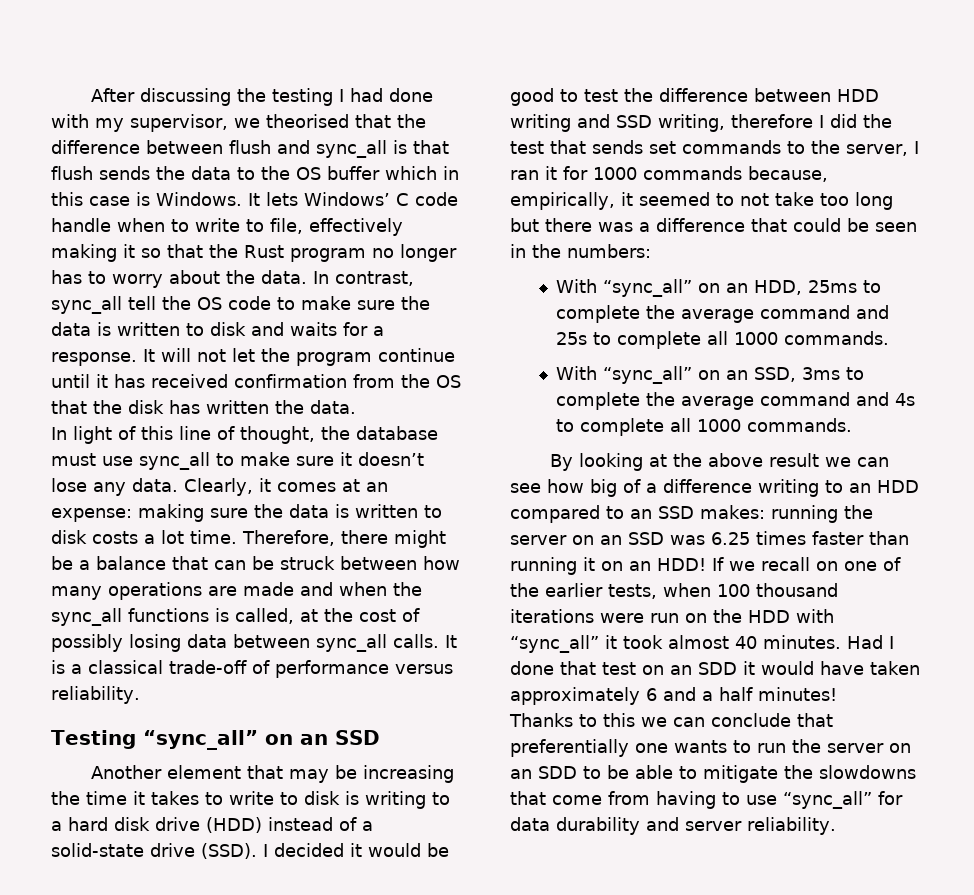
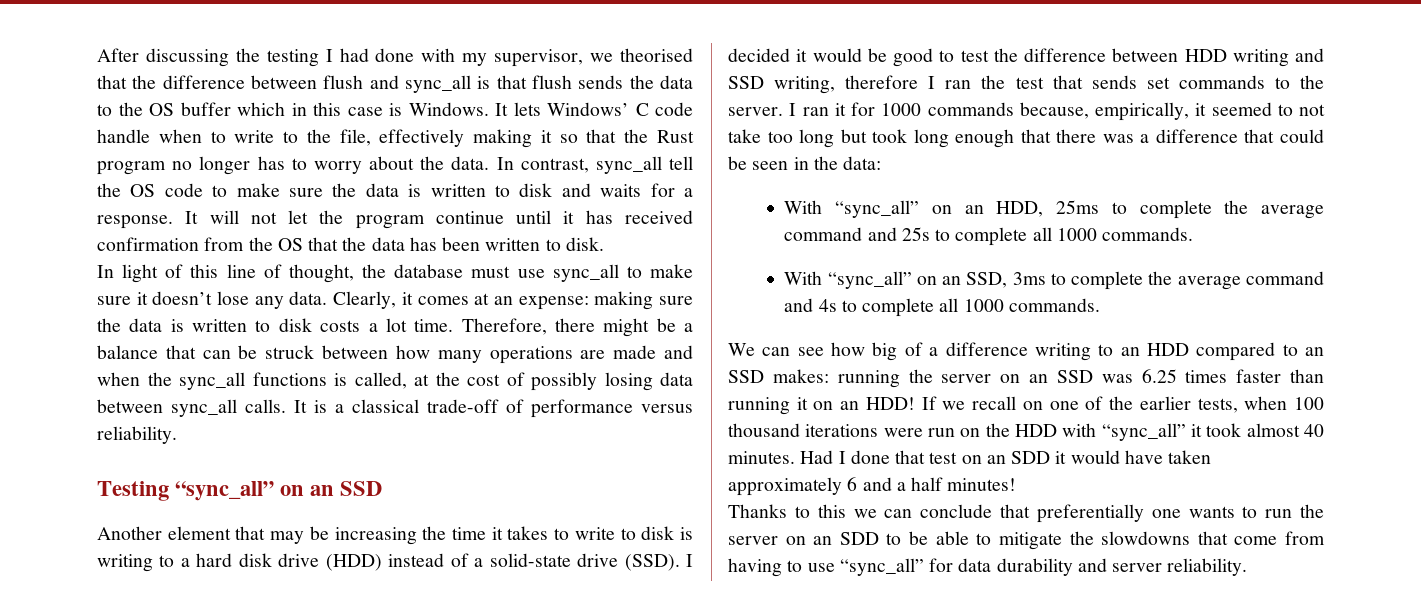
(264, 225) none -> [306,129,331,143] the
[128,400,356,414] disk has written the data. -> [371,237,604,251] data has been written to disk.
[830,114,857,128] did -> [945,80,972,89] ran
[846,144,908,156] server, -> [728,107,783,116] server.
(539, 225) none -> [872,129,1051,148] took long enough that
[567,244,651,258] numbers: -> [843,156,882,170] data:
[549,453,851,471] By looking at the above result we -> [728,343,755,356] We

